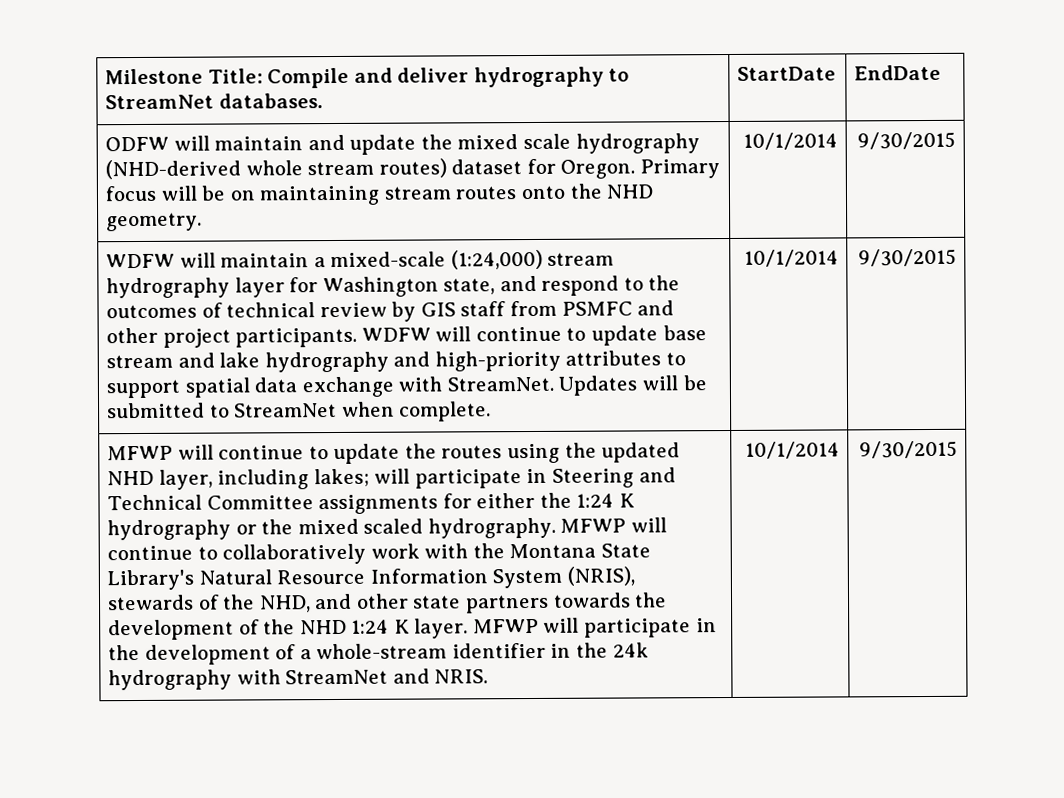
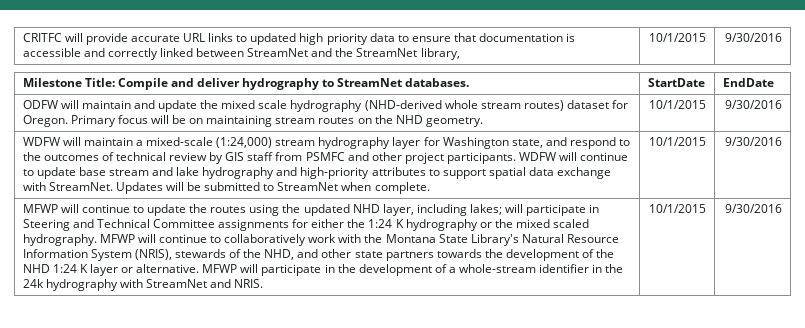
(105, 76) none -> [22,33,576,45] [22,48,460,60] [649,33,707,42] [725,33,783,42] CRITFC will provide accurate URL links to updated high priority data to ensure that documentation is accessible and correctly linked between StreamNet and the StreamNet library, | 10/1/2015 | 9/30/2016 //
[520,185,565,200] onto -> [357,118,372,124] on
[742,132,838,150] [856,131,956,150] 10/1/2014 | 9/30/2015 -> [649,100,707,109] [725,100,783,109] 10/1/2015 | 9/30/2016
[743,249,839,267] [857,248,957,267] 10/1/2014 | 9/30/2015 -> [649,137,707,146] [725,137,783,146] 10/1/2015 | 9/30/2016
[414,618,469,639] layer. -> [89,264,200,276] layer or alternative.
[744,441,840,459] [858,440,958,459] 10/1/2014 | 9/30/2015 -> [649,204,707,213] [725,204,783,213] 10/1/2015 | 9/30/2016

